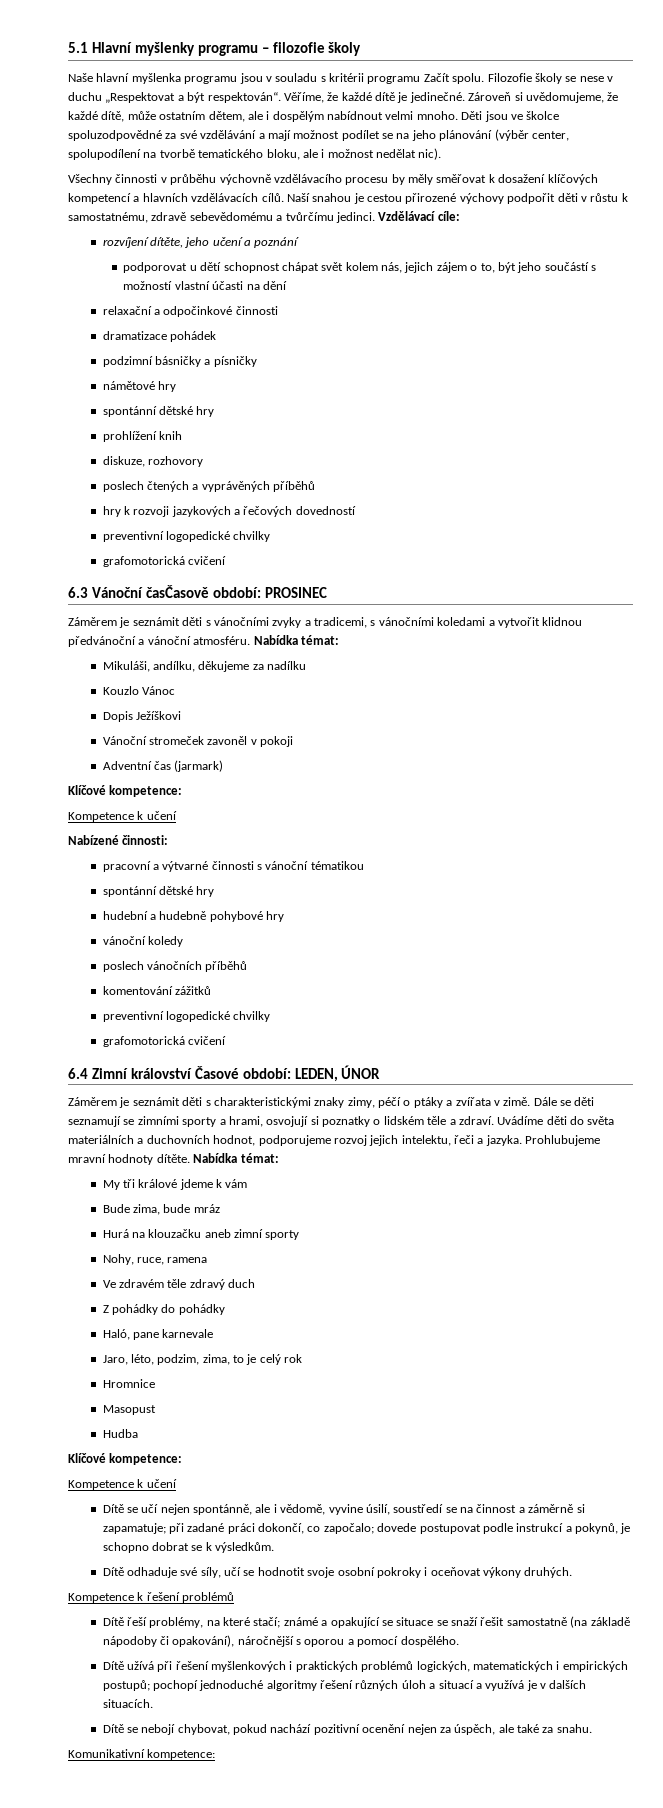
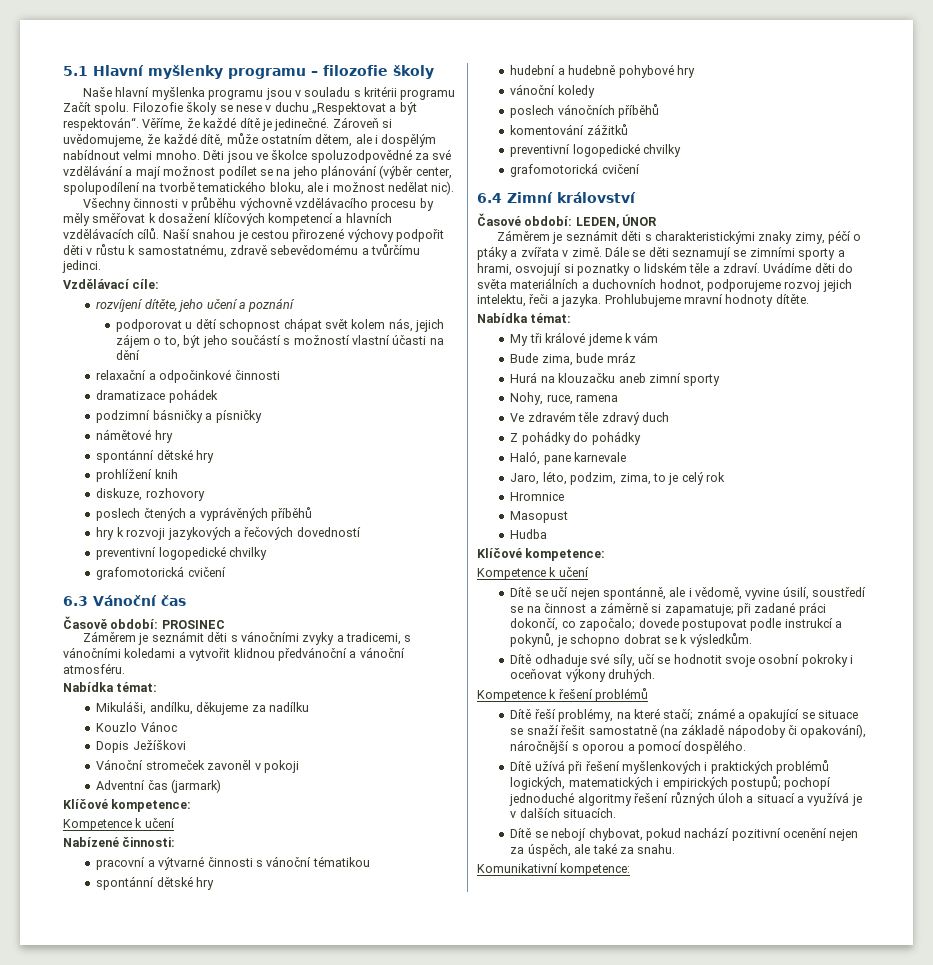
(375, 217) none -> (101, 266) //
[145,585,209,598] časČasově -> [161,595,186,606] [63,616,107,629] čas // Časově
(251, 640) none -> (125, 668) //
(192, 1073) none -> (636, 197) //
(190, 1158) none -> (809, 299) //

